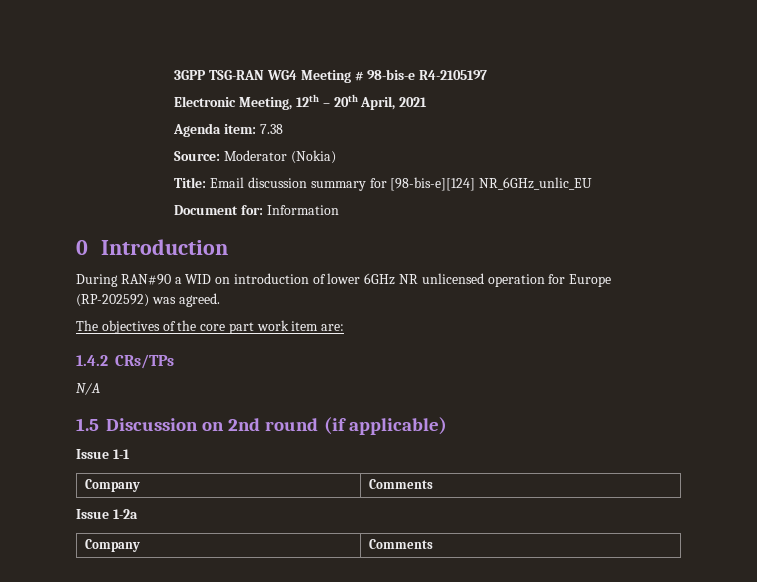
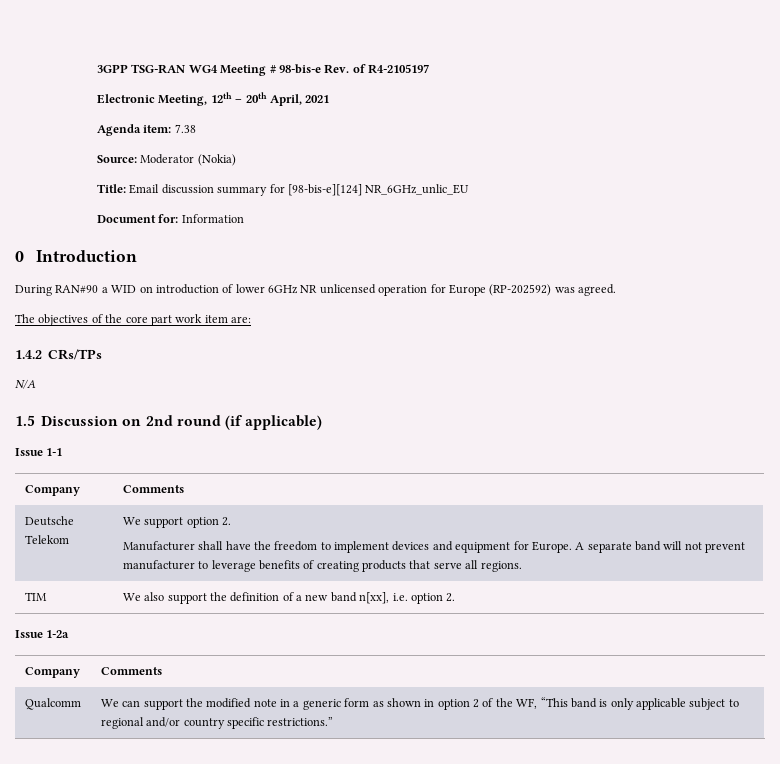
(416, 74) none -> [324,64,366,74] Rev. of
[76,509,138,519] [85,539,141,552] [369,539,434,549] // Issue 1-2a // Company | Comments -> [24,516,74,526] [24,535,69,544] [122,517,231,528] [122,541,746,553] [122,560,522,572] [24,592,47,601] [122,592,456,604] [15,630,70,638] [24,667,80,678] [100,667,162,675] [24,698,81,710] [100,697,739,710] [100,717,334,729] // Deutsche Telekom | We support option 2. // Manufacturer shall have the freedom to implement devices and equipment for Europe. A separate band will not prevent manufacturer to leverage benefits of creating products that serve all regions. // TIM | We also support the definition of a new band n[xx], i.e. option 2. // Issue 1-2a // Company | Comments // Qualcomm | We can support the modified note in a generic form as shown in option 2 of the WF, “This band is only applicable subject to regional and/or country specific restrictions.”

